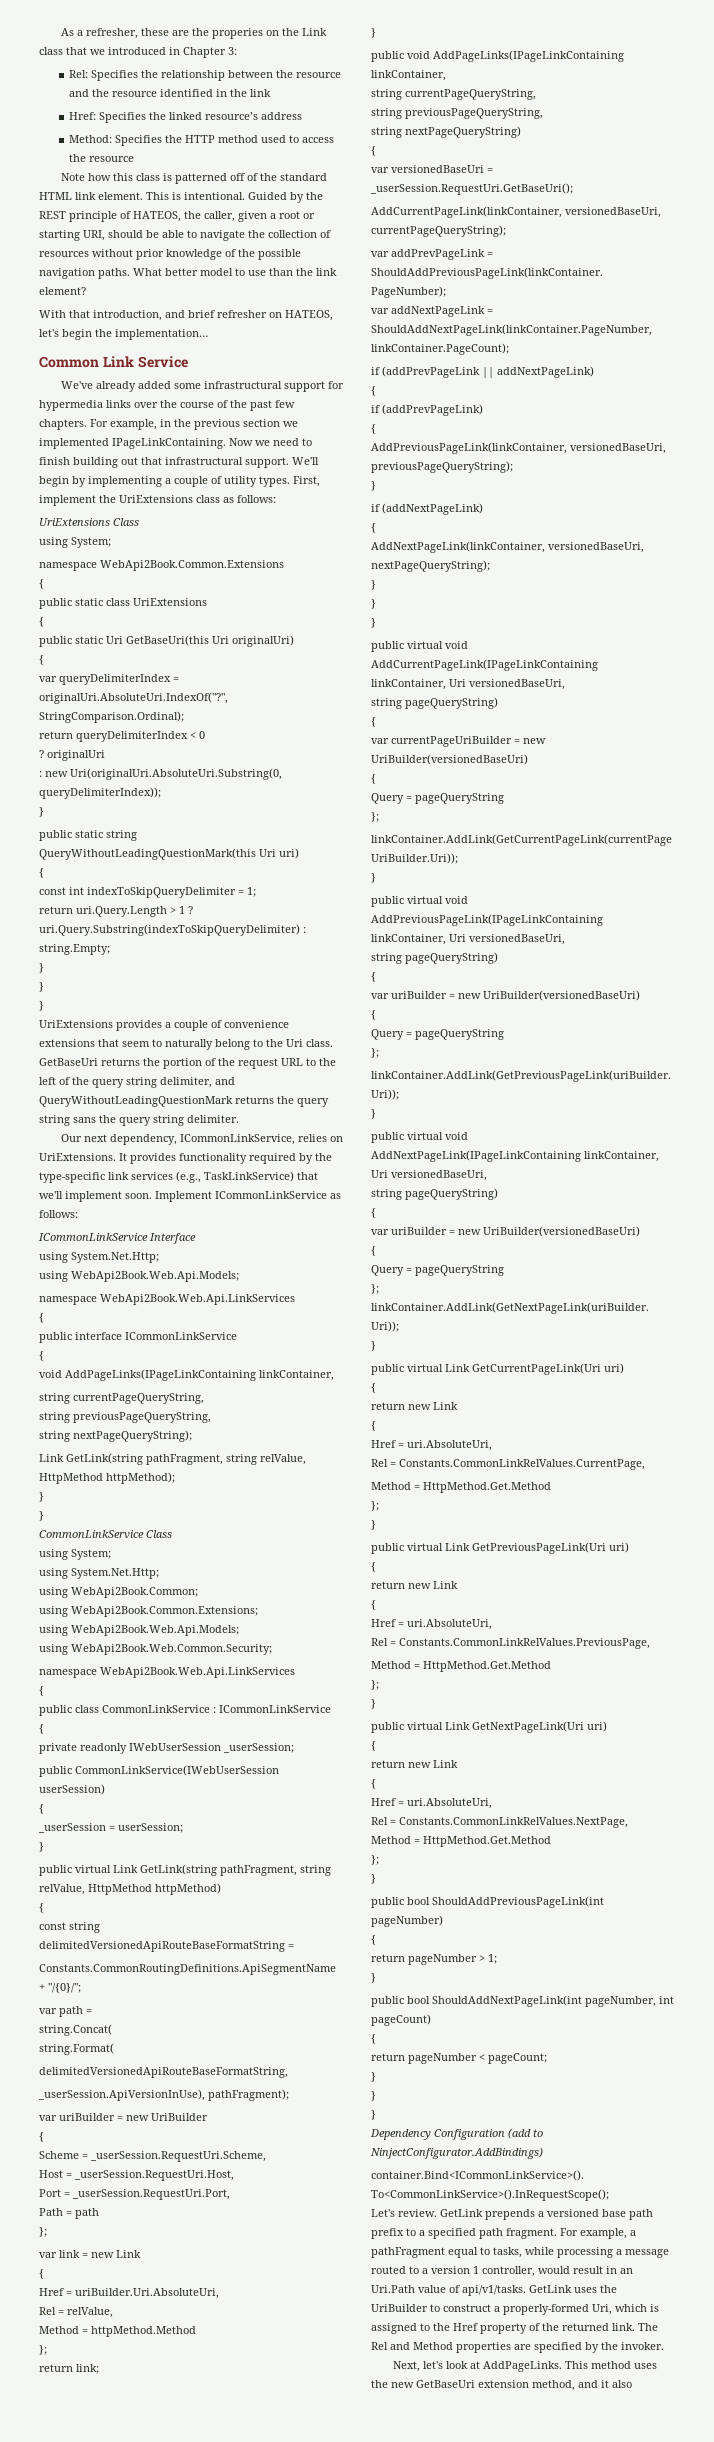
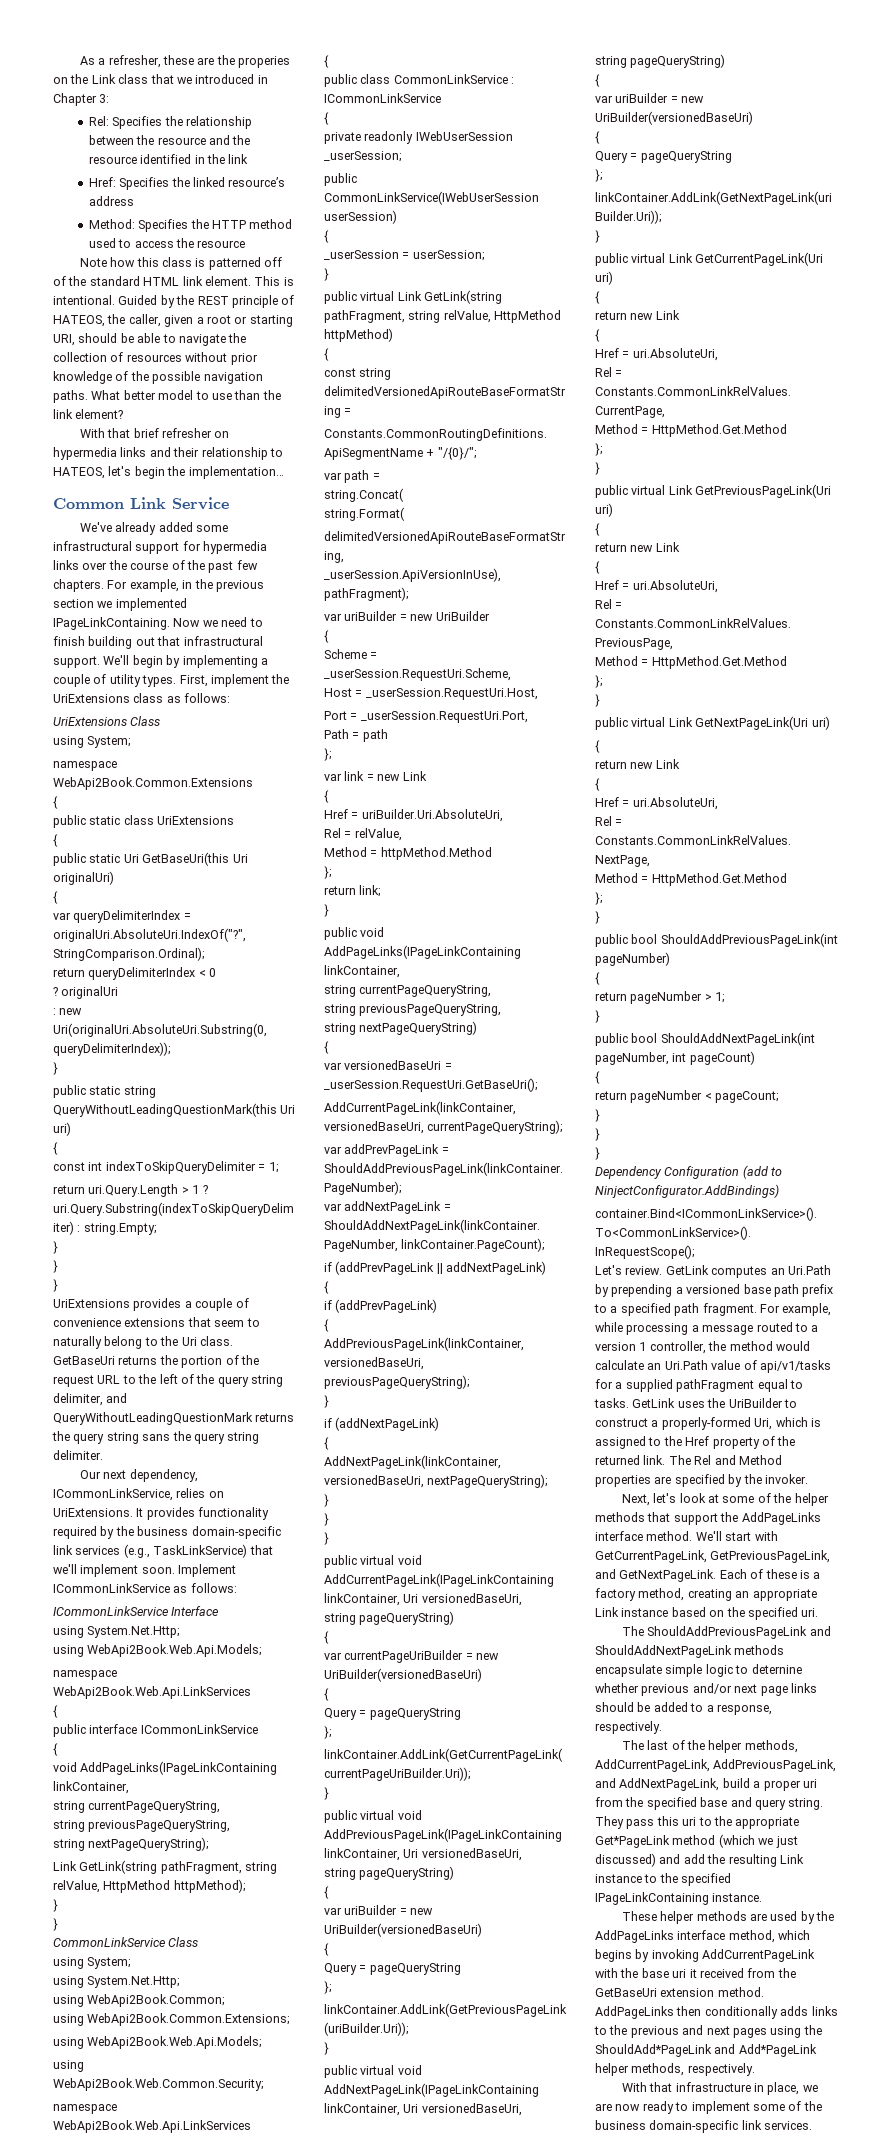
[93,310,185,321] introduction, and -> (131, 433) none
(282, 315) none -> [53,447,283,460] hypermedia links and their relationship to
[39,1172,105,1183] type-specific -> [137,1526,281,1539] business domain-specific
[485,2209,535,2220] prepends -> [711,1265,831,1278] [595,1284,673,1297] computes an Uri.Path by prepending
[630,2230,636,2236] [371,2247,522,2258] a pathFragment equal to tasks, -> (832, 1309) none
[538,2266,633,2274] [371,2285,526,2296] would result in an Uri.Path value of api/v1/tasks. -> [708,1341,810,1351] [595,1360,831,1373] [595,1379,803,1392] [594,1398,629,1408] the method would calculate an Uri.Path value of api/v1/tasks for a supplied pathFragment equal to tasks.
[482,2361,657,2372] [371,2380,632,2391] AddPageLinks. This method uses the new GetBaseUri extension method, and it also -> [722,1493,829,1506] [595,1512,821,1525] [595,1531,778,1541] [595,1550,831,1563] [595,1569,821,1582] [595,1588,817,1601] [595,1607,819,1620] [621,1626,831,1639] [595,1645,785,1658] [595,1664,802,1677] [595,1683,817,1696] [595,1702,772,1715] [595,1721,662,1734] [621,1740,798,1753] [595,1759,837,1772] [595,1778,817,1791] [595,1797,824,1810] [595,1816,800,1829] [595,1834,798,1848] [595,1853,804,1867] [595,1873,732,1886] [595,1892,763,1905] [621,1911,835,1924] [595,1930,811,1943] [595,1949,816,1962] [595,1968,796,1978] [595,1987,764,1997] [595,2006,838,2019] [594,2025,822,2038] [595,2044,817,2057] [595,2063,755,2076] [621,2082,818,2095] [595,2101,822,2114] [595,2120,813,2133] some of the helper methods that support the AddPageLinks interface method. We'll start with GetCurrentPageLink, GetPreviousPageLink, and GetNextPageLink. Each of these is a factory method, creating an appropriate Link instance based on the specified uri. // The ShouldAddPreviousPageLink and ShouldAddNextPageLink methods encapsulate simple logic to deternine whether previous and/or next page links should be added to a response, respectively. // The last of the helper methods, AddCurrentPageLink, AddPreviousPageLink, and AddNextPageLink, build a proper uri from the specified base and query string. They pass this uri to the appropriate Get*PageLink method (which we just discussed) and add the resulting Link instance to the specified IPageLinkContaining instance. // These helper methods are used by the AddPageLinks interface method, which begins by invoking AddCurrentPageLink with the base uri it received from the GetBaseUri extension method. AddPageLinks then conditionally adds links to the previous and next pages using the ShouldAdd*PageLink and Add*PageLink helper methods, respectively. // With that infrastructure in place, we are now ready to implement some of the business domain-specific link services.

